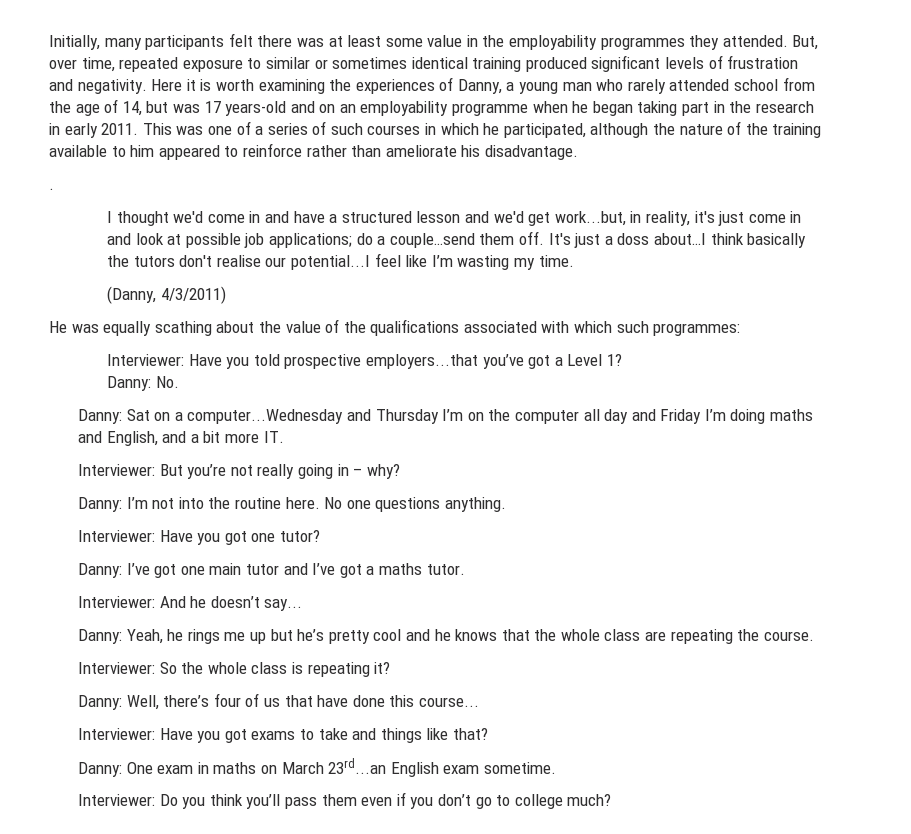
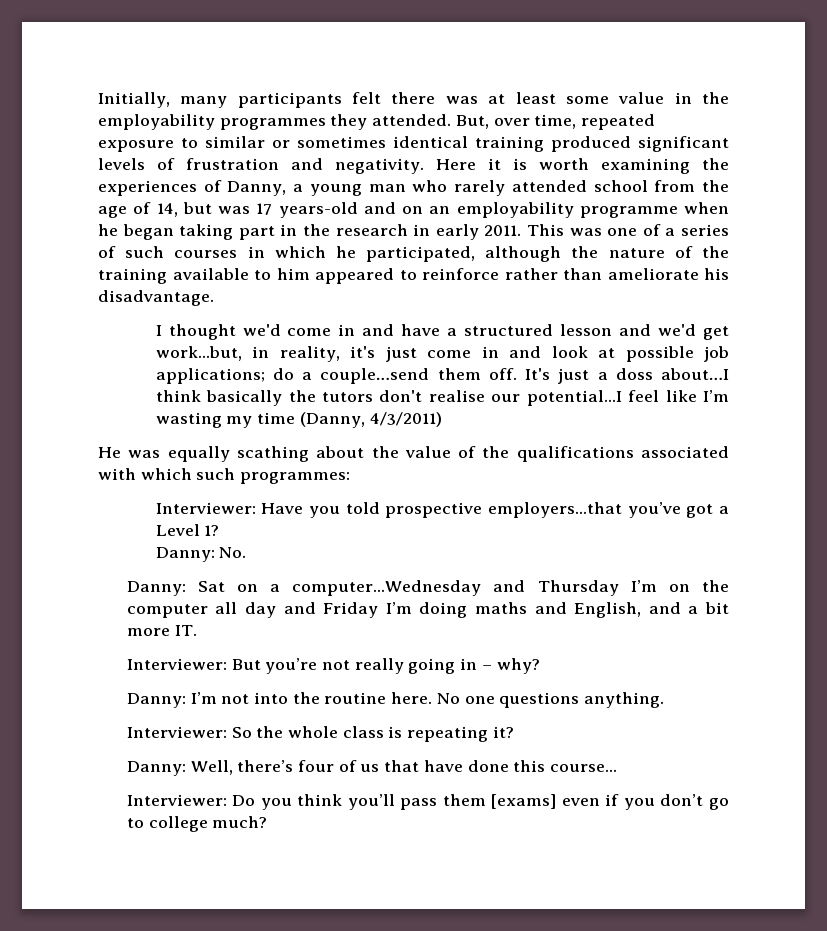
[49,188,54,190] // . -> (214, 298) none
[538,255,574,267] time. // -> [257,412,296,424] time
[78,530,320,545] [78,563,465,578] [78,596,303,611] [78,629,814,644] // Interviewer: Have you got one tutor? // Danny: I’ve got one main tutor and I’ve got a maths tutor. // Interviewer: And he doesn’t say... // Danny: Yeah, he rings me up but he’s pretty cool and he knows that the whole class are repeating the course. -> (665, 700) none
[78,728,488,743] [78,758,556,777] // Interviewer: Have you got exams to take and things like that? // Danny: One exam in maths on March 23rd...an English exam sometime. -> (618, 768) none
(357, 800) none -> [491,794,557,809] [exams]

